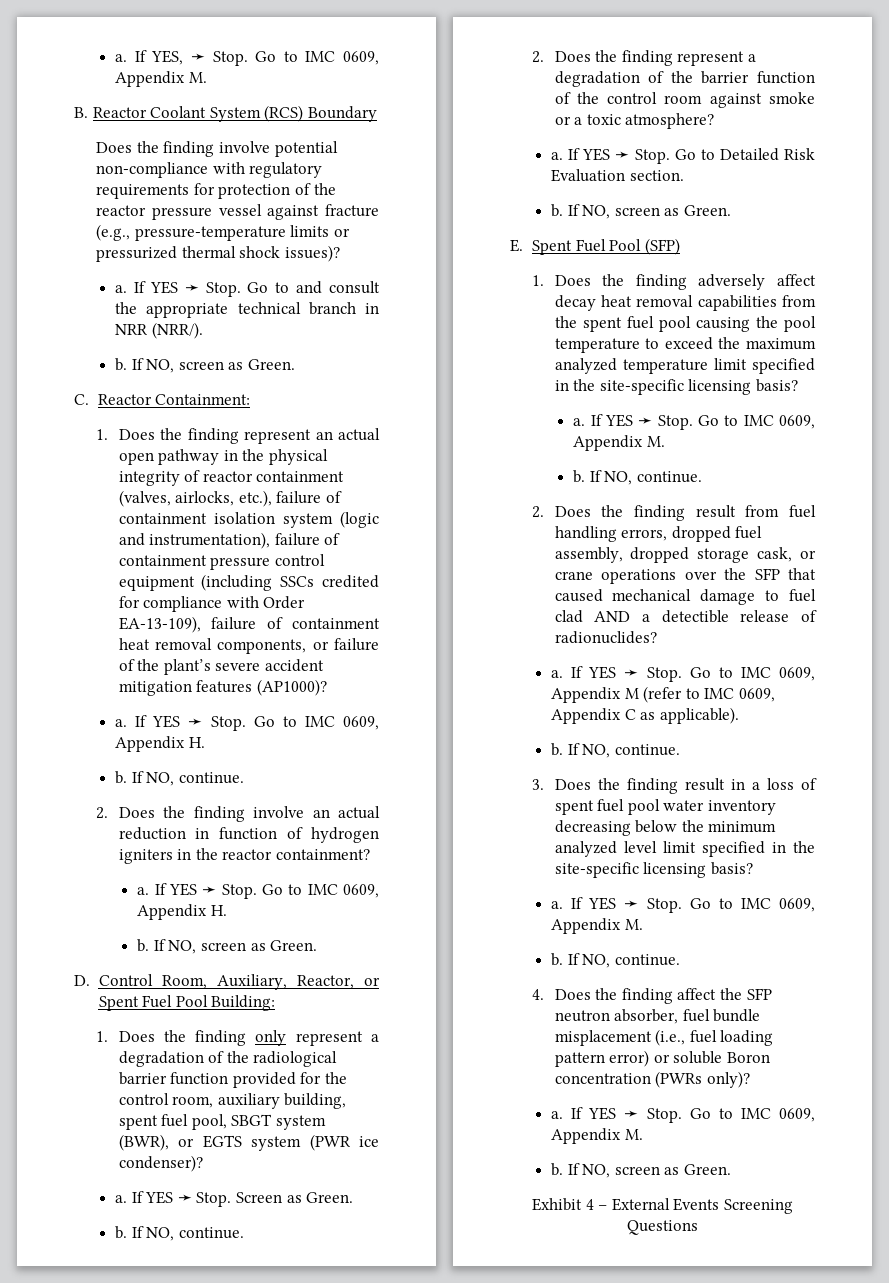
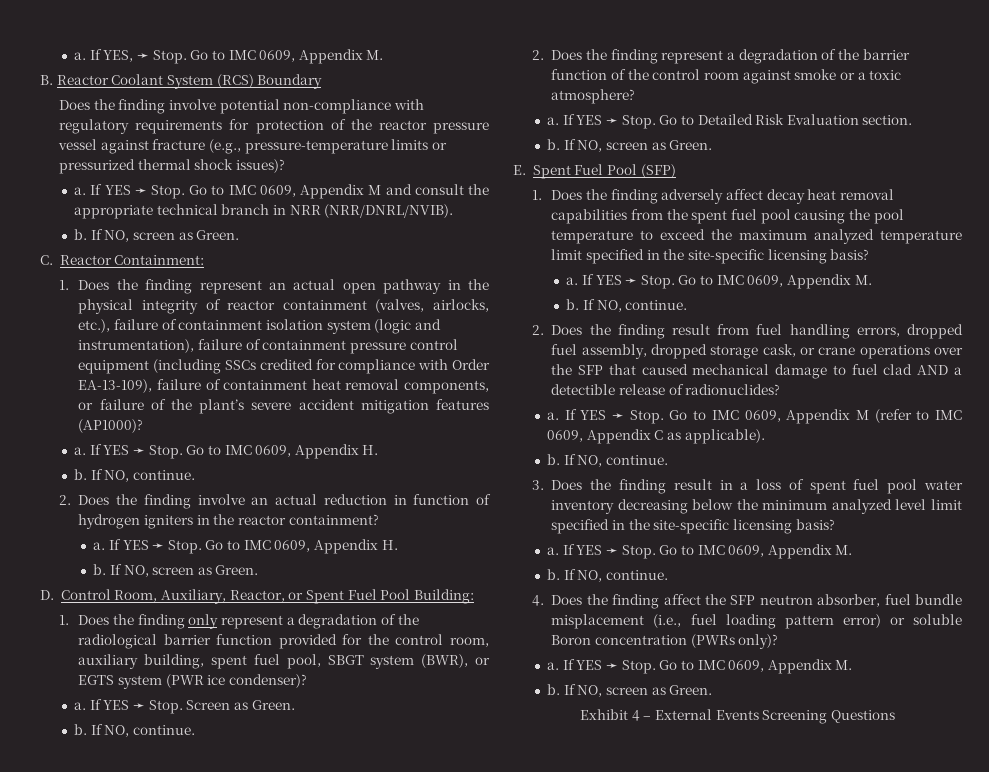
(290, 287) none -> [228,184,382,199] IMC 0609, Appendix M
[151,322,203,339] (NRR/). -> [324,204,454,218] (NRR/DNRL/NVIB).

